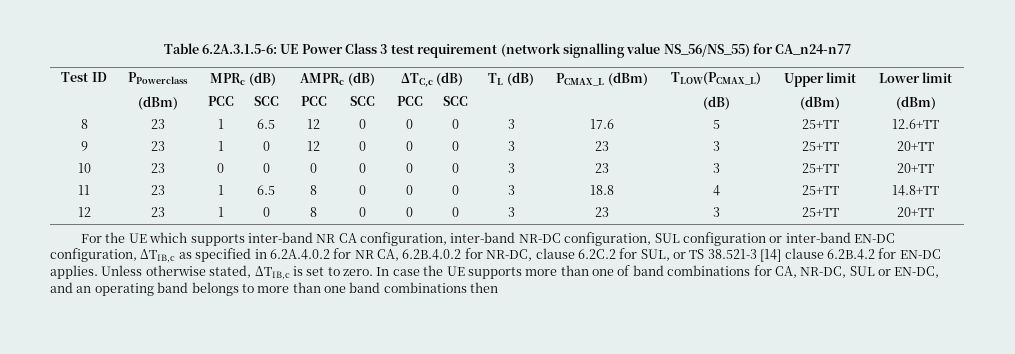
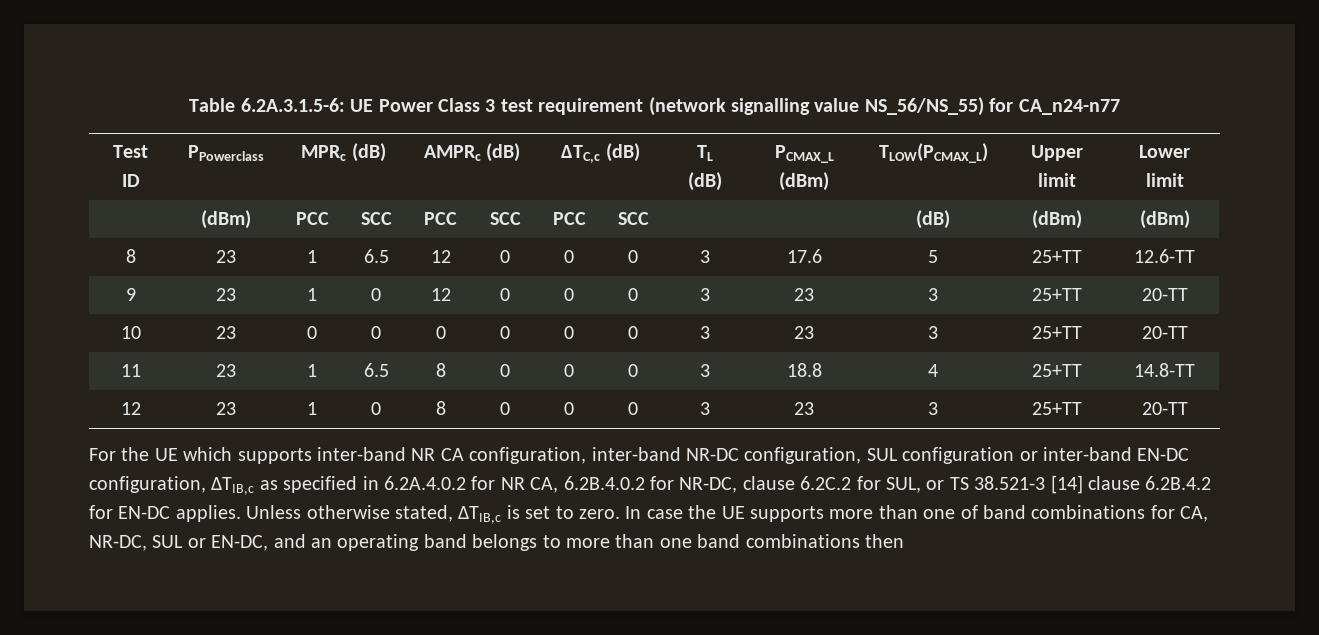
[892,119,939,129] 12.6+TT -> [1134,249,1196,263] 12.6-TT
[897,141,934,151] 20+TT -> [1141,288,1188,301] 20-TT
[897,163,934,173] 20+TT -> [1141,326,1188,339] 20-TT
[892,185,939,196] 14.8+TT -> [1134,363,1196,377] 14.8-TT
[897,207,934,217] 20+TT -> [1141,402,1188,415] 20-TT

